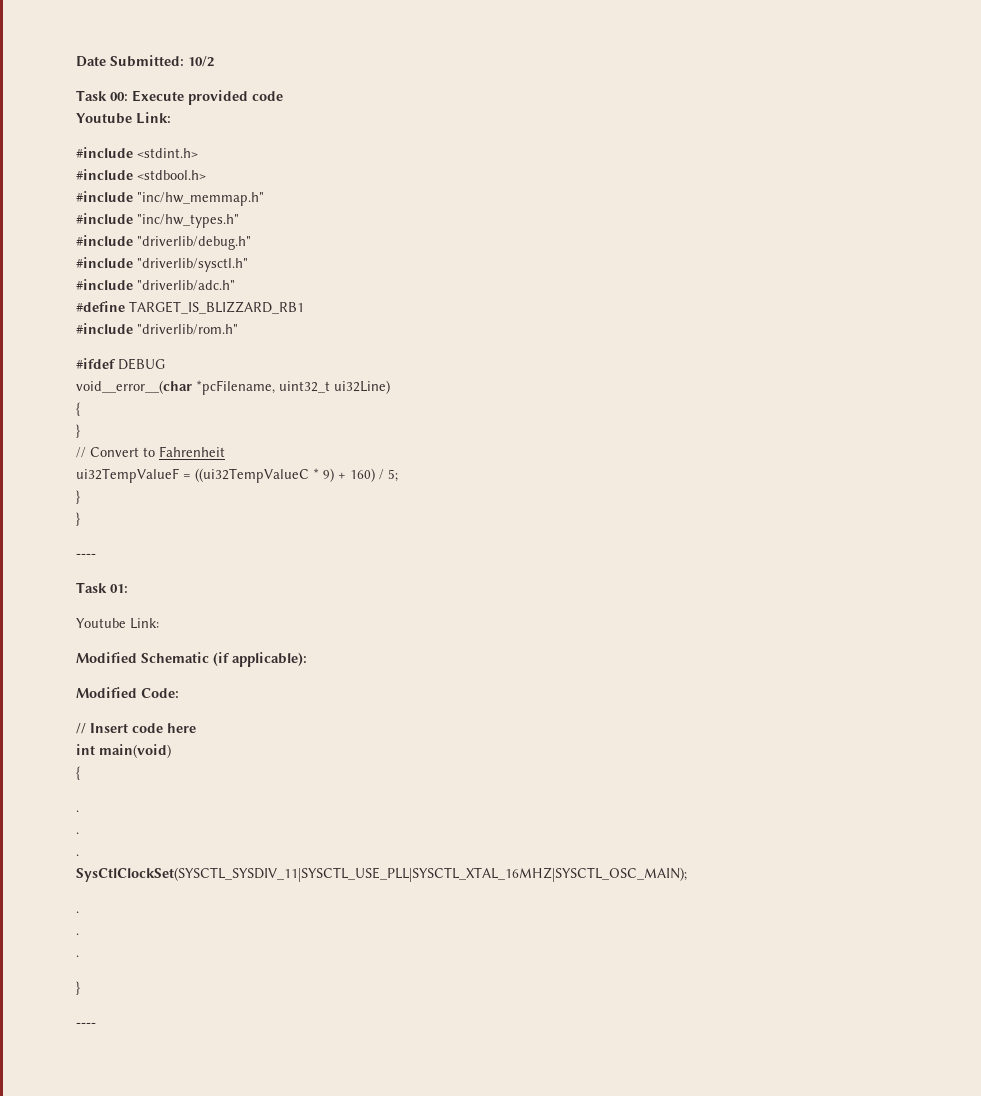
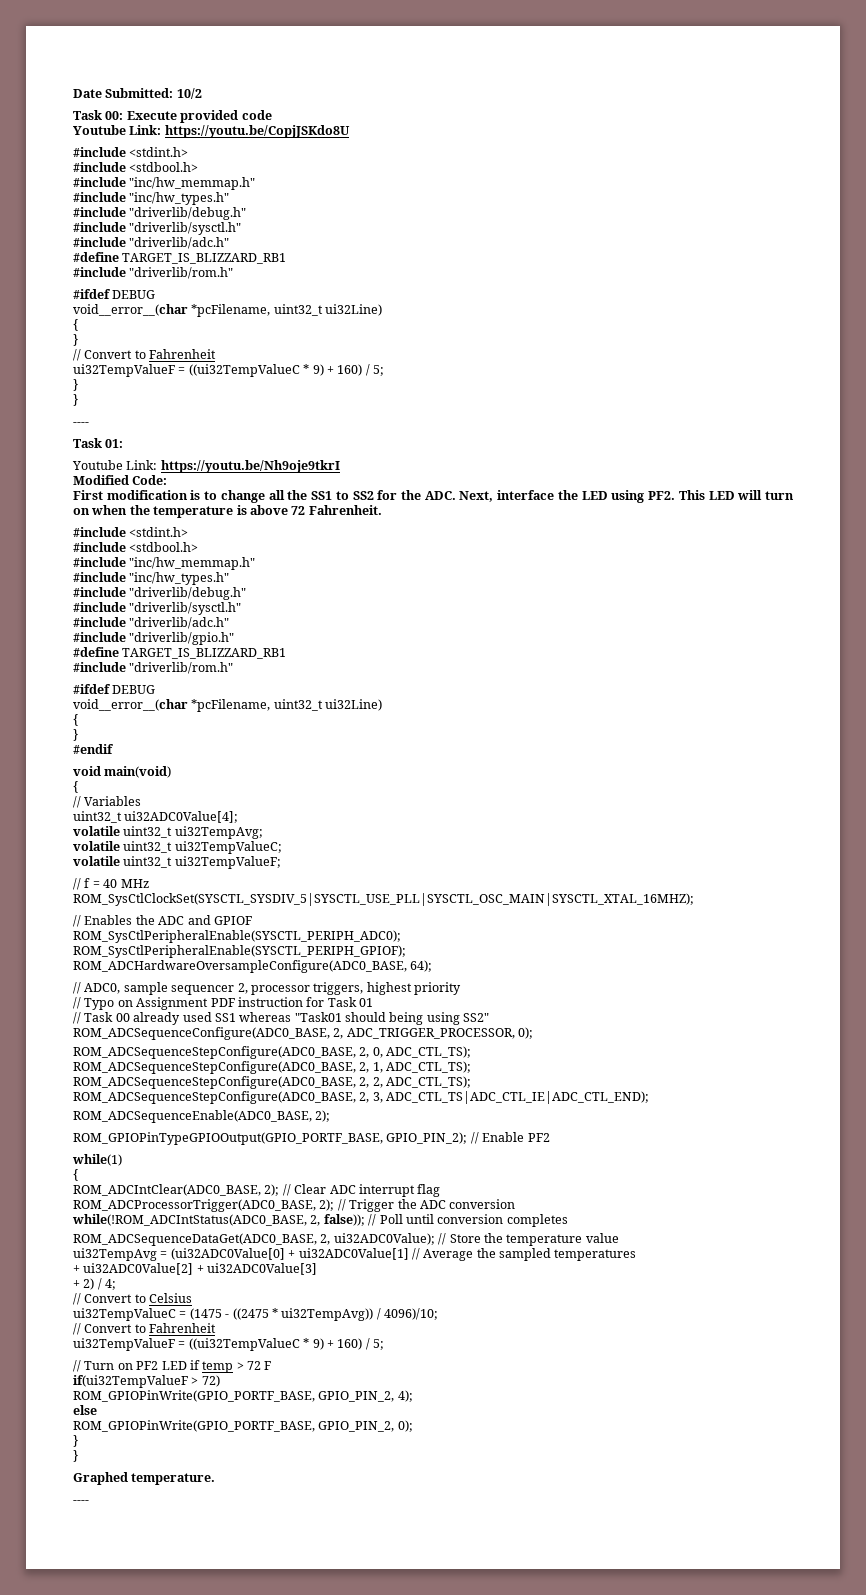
(171, 118) none -> [164,125,350,138] https://youtu.be/CopjJSKdo8U
[76,652,307,667] [76,687,179,698] [76,723,196,734] [76,744,171,758] [76,766,80,780] [76,810,79,812] [76,832,79,834] [76,854,79,856] [76,867,687,882] [76,911,79,913] [76,933,79,935] [76,955,79,957] [76,981,80,995] // Modified Schematic (if applicable): // Modified Code: // // Insert code here // int main(void) // { // . // . // . // SysCtlClockSet(SYSCTL_SYSDIV_11|SYSCTL_USE_PLL|SYSCTL_XTAL_16MHZ|SYSCTL_OSC_MAIN); // . // . // . // } -> [160,460,340,473] [73,475,168,485] [73,490,795,503] [73,505,382,518] [73,527,189,537] [73,542,199,552] [73,557,256,570] [73,572,230,585] [73,587,247,600] [73,602,242,615] [73,617,230,629] [73,632,235,645] [73,647,287,659] [73,662,234,674] [73,684,156,694] [73,699,383,712] [73,714,78,726] [73,729,78,741] [73,744,114,754] [73,766,172,778] [73,781,78,793] [73,796,142,808] [73,811,239,823] [73,826,263,839] [73,841,282,854] [73,856,281,869] [73,878,149,890] [73,893,694,906] [73,915,252,927] [73,930,401,943] [73,945,406,958] [73,960,433,973] [73,982,461,995] [73,997,373,1010] [73,1012,490,1025] [73,1027,534,1040] [73,1046,472,1059] [73,1061,472,1074] [73,1076,472,1089] [73,1091,650,1104] [73,1110,331,1123] [73,1132,550,1145] [72,1154,122,1166] [73,1169,78,1181] [73,1184,441,1197] [73,1199,516,1212] [72,1214,568,1227] [73,1233,619,1246] [73,1248,637,1261] [73,1263,318,1275] [73,1278,117,1290] [73,1293,193,1305] [73,1308,438,1321] [73,1323,217,1335] [73,1338,384,1351] [73,1360,272,1373] [73,1375,220,1388] [73,1390,413,1402] [73,1405,97,1415] [73,1420,413,1432] [73,1435,78,1447] [73,1450,78,1462] [73,1472,216,1485] https://youtu.be/Nh9oje9tkrI // Modified Code: // First modification is to change all the SS1 to SS2 for the ADC. Next, interface the LED using PF2. This LED will turn on when the temperature is above 72 Fahrenheit. // #include <stdint.h> // #include <stdbool.h> // #include "inc/hw_memmap.h" // #include "inc/hw_types.h" // #include "driverlib/debug.h" // #include "driverlib/sysctl.h" // #include "driverlib/adc.h" // #include "driverlib/gpio.h" // #define TARGET_IS_BLIZZARD_RB1 // #include "driverlib/rom.h" // #ifdef DEBUG // void__error__(char *pcFilename, uint32_t ui32Line) // { // } // #endif // void main(void) // { // // Variables // uint32_t ui32ADC0Value[4]; // volatile uint32_t ui32TempAvg; // volatile uint32_t ui32TempValueC; // volatile uint32_t ui32TempValueF; // // f = 40 MHz // ROM_SysCtlClockSet(SYSCTL_SYSDIV_5|SYSCTL_USE_PLL|SYSCTL_OSC_MAIN|SYSCTL_XTAL_16MHZ); // // Enables the ADC and GPIOF // ROM_SysCtlPeripheralEnable(SYSCTL_PERIPH_ADC0); // ROM_SysCtlPeripheralEnable(SYSCTL_PERIPH_GPIOF); // ROM_ADCHardwareOversampleConfigure(ADC0_BASE, 64); // // ADC0, sample sequencer 2, processor triggers, highest priority // // Typo on Assignment PDF instruction for Task 01 // // Task 00 already used SS1 whereas "Task01 should being using SS2" // ROM_ADCSequenceConfigure(ADC0_BASE, 2, ADC_TRIGGER_PROCESSOR, 0); // ROM_ADCSequenceStepConfigure(ADC0_BASE, 2, 0, ADC_CTL_TS); // ROM_ADCSequenceStepConfigure(ADC0_BASE, 2, 1, ADC_CTL_TS); // ROM_ADCSequenceStepConfigure(ADC0_BASE, 2, 2, ADC_CTL_TS); // ROM_ADCSequenceStepConfigure(ADC0_BASE, 2, 3, ADC_CTL_TS|ADC_CTL_IE|ADC_CTL_END); // ROM_ADCSequenceEnable(ADC0_BASE, 2); // ROM_GPIOPinTypeGPIOOutput(GPIO_PORTF_BASE, GPIO_PIN_2); // Enable PF2 // while(1) // { // ROM_ADCIntClear(ADC0_BASE, 2); // Clear ADC interrupt flag // ROM_ADCProcessorTrigger(ADC0_BASE, 2); // Trigger the ADC conversion // while(!ROM_ADCIntStatus(ADC0_BASE, 2, false)); // Poll until conversion completes // ROM_ADCSequenceDataGet(ADC0_BASE, 2, ui32ADC0Value); // Store the temperature value // ui32TempAvg = (ui32ADC0Value[0] + ui32ADC0Value[1] // Average the sampled temperatures // + ui32ADC0Value[2] + ui32ADC0Value[3] // + 2) / 4; // // Convert to Celsius // ui32TempValueC = (1475 - ((2475 * ui32TempAvg)) / 4096)/10; // // Convert to Fahrenheit // ui32TempValueF = ((ui32TempValueC * 9) + 160) / 5; // // Turn on PF2 LED if temp > 72 F // if(ui32TempValueF > 72) // ROM_GPIOPinWrite(GPIO_PORTF_BASE, GPIO_PIN_2, 4); // else // ROM_GPIOPinWrite(GPIO_PORTF_BASE, GPIO_PIN_2, 0); // } // } // Graphed temperature.

